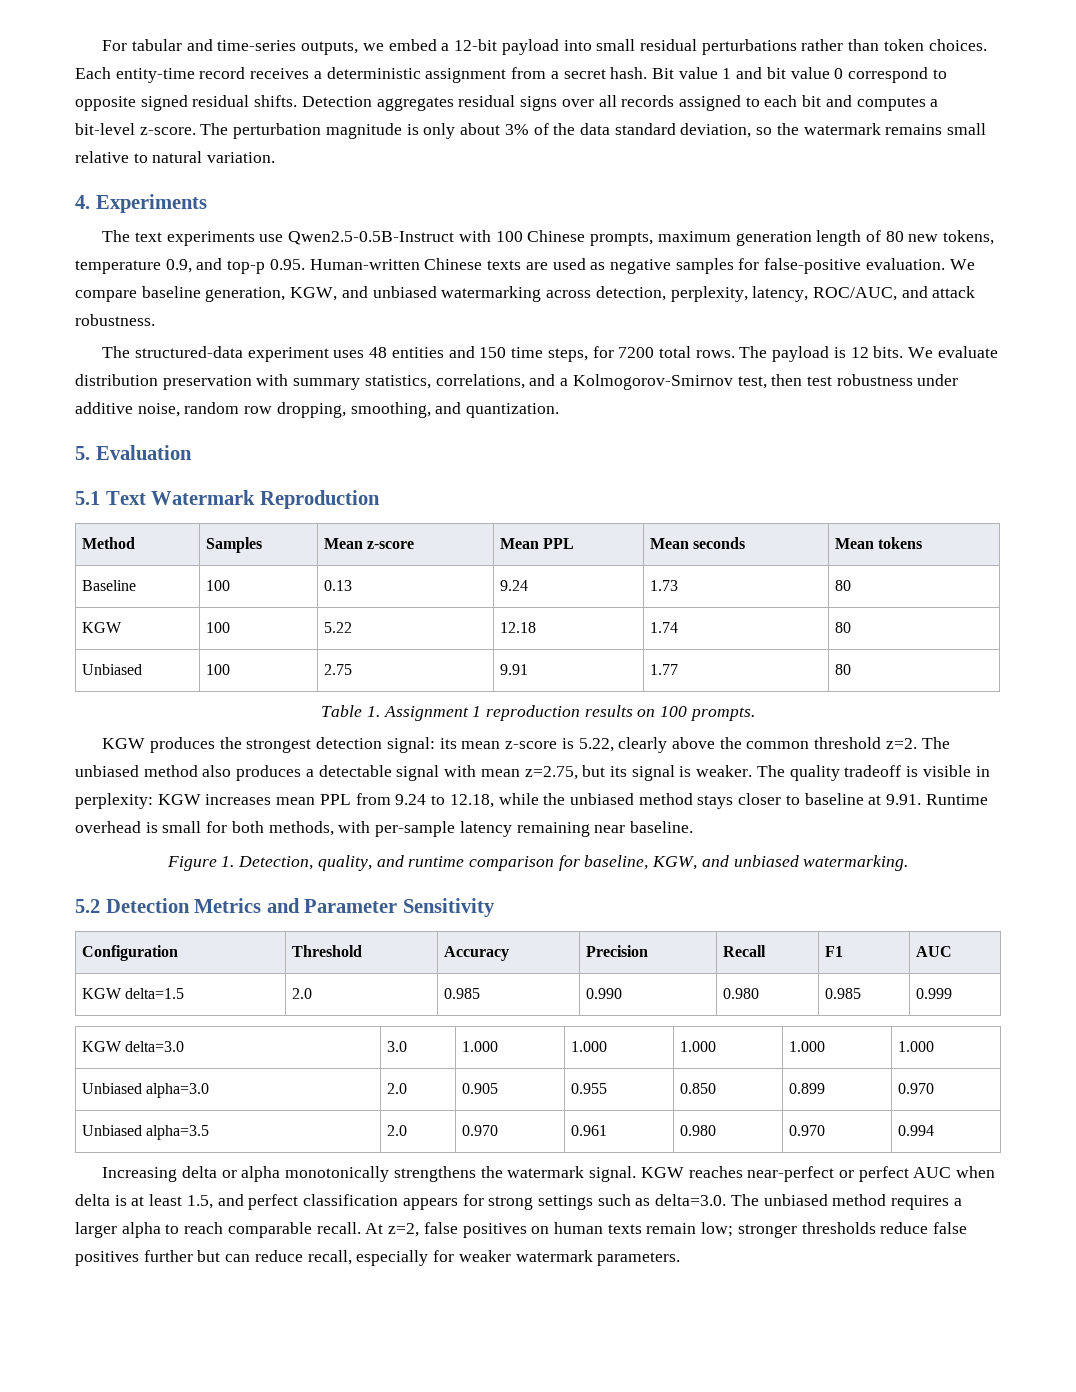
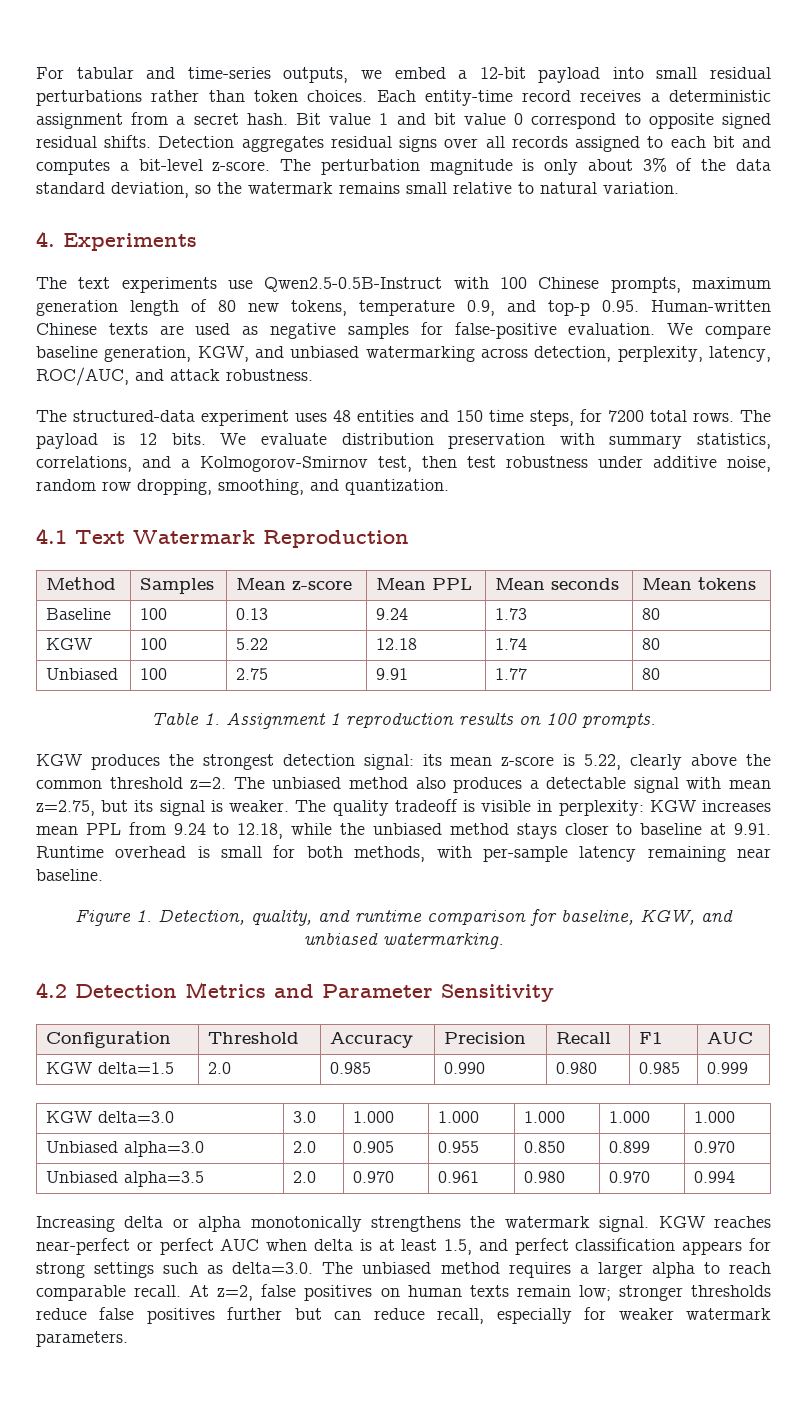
[75,445,192,460] [75,491,100,505] 5. Evaluation // 5.1 -> [36,528,67,544] 4.1
[75,899,100,913] 5.2 -> [36,982,67,998] 4.2

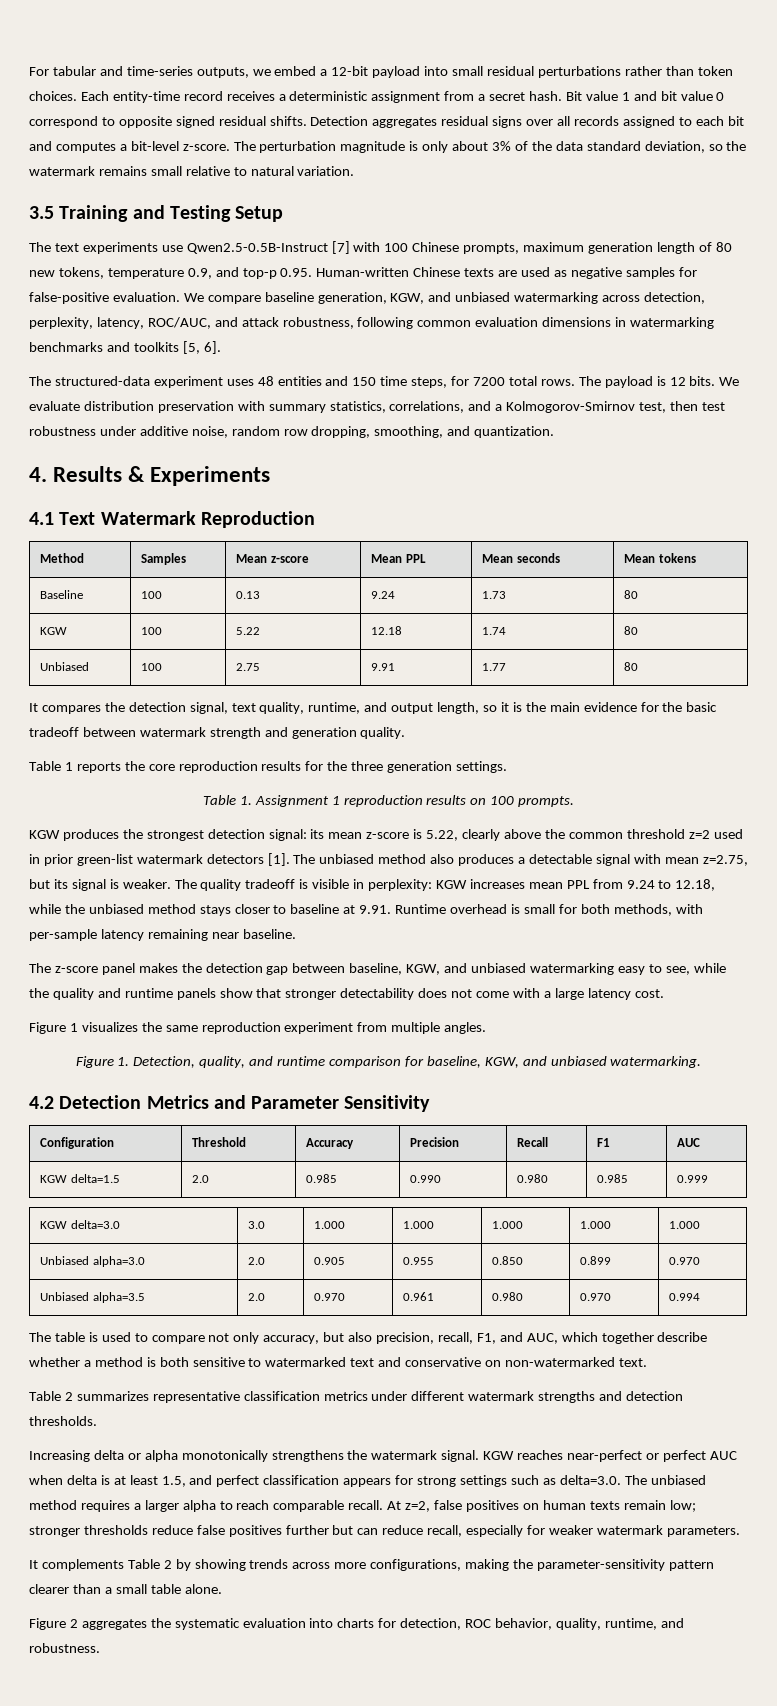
[36,231,197,251] 4. Experiments -> [29,205,284,222] 3.5 Training and Testing Setup
(443, 284) none -> [331,241,350,254] [7]
[226,369,313,381] robustness. -> [282,317,715,329] [29,341,221,354] robustness, following common evaluation dimensions in watermarking benchmarks and toolkits [5, 6].
(449, 487) none -> [29,466,271,486] // 4. Results & Experiments
(660, 674) none -> [29,702,718,714] [29,727,406,739] [29,761,508,773] // It compares the detection signal, text quality, runtime, and output length, so it is the main evidence for the basic tradeoff between watermark strength and generation quality. // Table 1 reports the core reproduction results for the three generation settings.
[190,777,227,789] z=2. -> [688,829,743,839] [29,853,290,866] z=2 used in prior green-list watermark detectors [1].
(103, 875) none -> [29,963,726,975] [29,988,664,1000] [29,1022,487,1034] // The z-score panel makes the detection gap between baseline, KGW, and unbiased watermarking easy to see, while the quality and runtime panels show that stronger detectability does not come with a large latency cost. // Figure 1 visualizes the same reproduction experiment from multiple angles.
(735, 1177) none -> [29,1332,708,1344] [29,1357,647,1367] [29,1391,684,1403] [29,1416,97,1426] // The table is used to compare not only accuracy, but also precision, recall, F1, and AUC, which together describe whether a method is both sensitive to watermarked text and conservative on non-watermarked text. // Table 2 summarizes representative classification metrics under different watermark strengths and detection thresholds.
(128, 1339) none -> [29,1559,714,1571] [29,1584,222,1594] [29,1618,684,1630] [29,1643,100,1653] // It complements Table 2 by showing trends across more configurations, making the parameter-sensitivity pattern clearer than a small table alone. // Figure 2 aggregates the systematic evaluation into charts for detection, ROC behavior, quality, runtime, and robustness.

